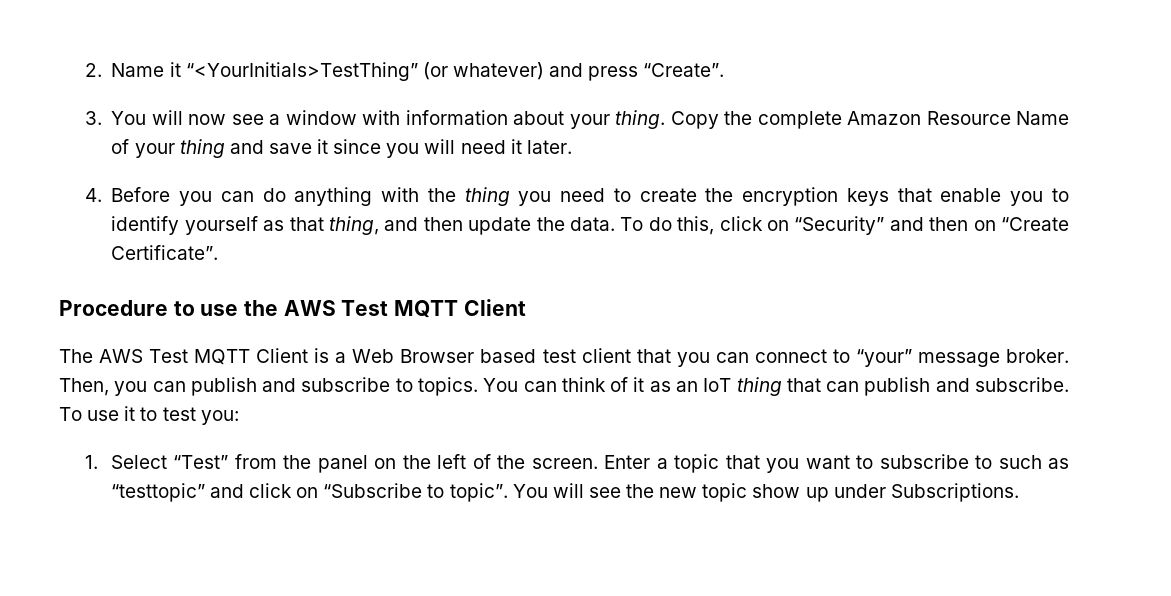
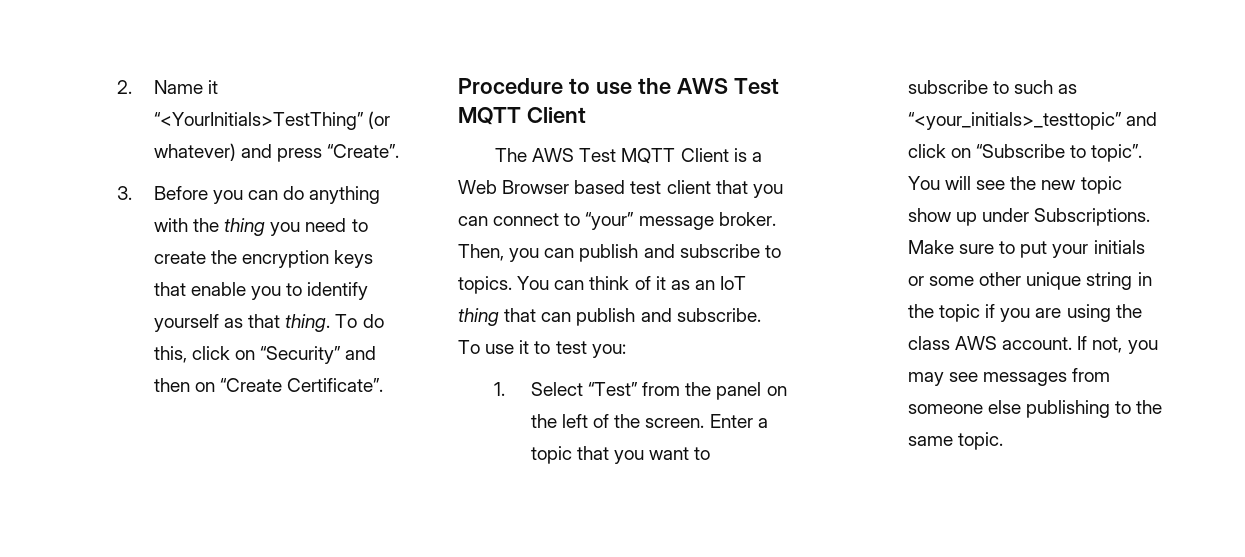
[111,110,1069,129] [111,139,572,158] [84,188,102,202] You will now see a window with information about your thing. Copy the complete Amazon Resource Name of your thing and save it since you will need it later. // 4. -> (133, 193) none
[328,216,615,235] thing, and then update the data. -> [285,314,331,332] thing.
[110,483,205,502] “testtopic” -> [907,112,1122,130] “<your_initials>_testtopic”
(1019, 492) none -> [907,240,1145,258] [907,272,1152,290] [907,304,1142,322] [907,336,1158,354] [907,368,1111,386] [907,400,1163,418] [907,432,1004,450] Make sure to put your initials or some other unique string in the topic if you are using the class AWS account. If not, you may see messages from someone else publishing to the same topic.

